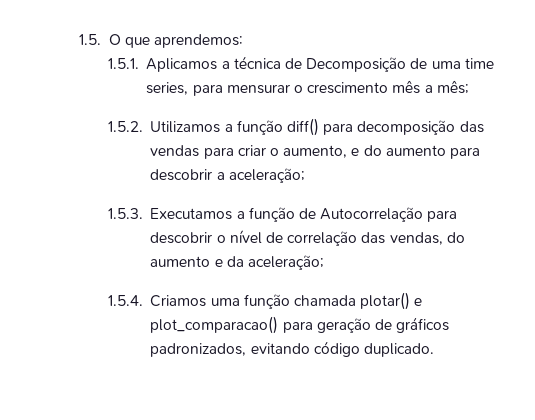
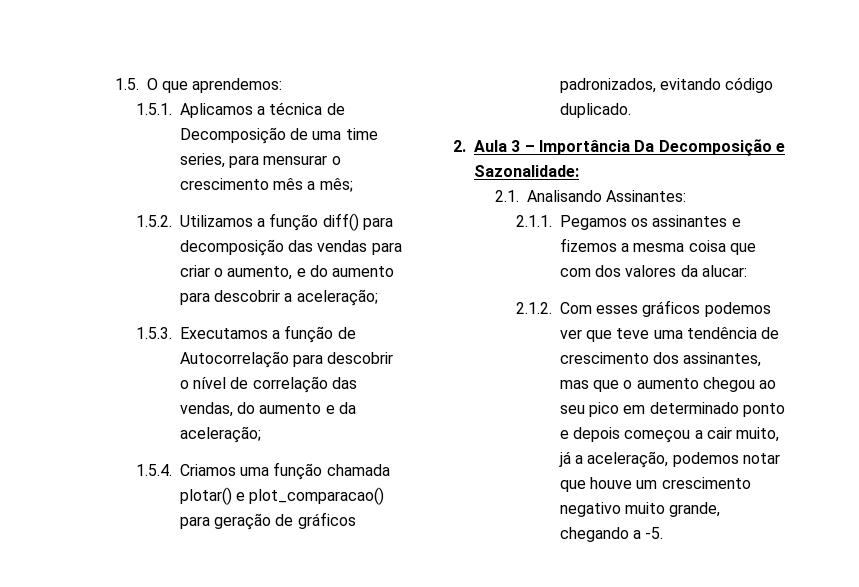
(434, 350) none -> [453,139,785,156] [474,165,579,177] [494,190,687,202] [515,215,741,230] [559,238,756,255] [559,265,747,277] [515,300,771,317] [559,327,780,342] [559,352,762,367] [559,377,777,392] [559,402,785,417] [559,427,780,443] [558,451,780,468] [559,477,751,492] [559,502,721,517] [559,527,664,542] // 2. Aula 3 – Importância Da Decomposição e Sazonalidade: // 2.1. Analisando Assinantes: // 2.1.1. Pegamos os assinantes e fizemos a mesma coisa que com dos valores da alucar: // 2.1.2. Com esses gráficos podemos ver que teve uma tendência de crescimento dos assinantes, mas que o aumento chegou ao seu pico em determinado ponto e depois começou a cair muito, já a aceleração, podemos notar que houve um crescimento negativo muito grande, chegando a -5.

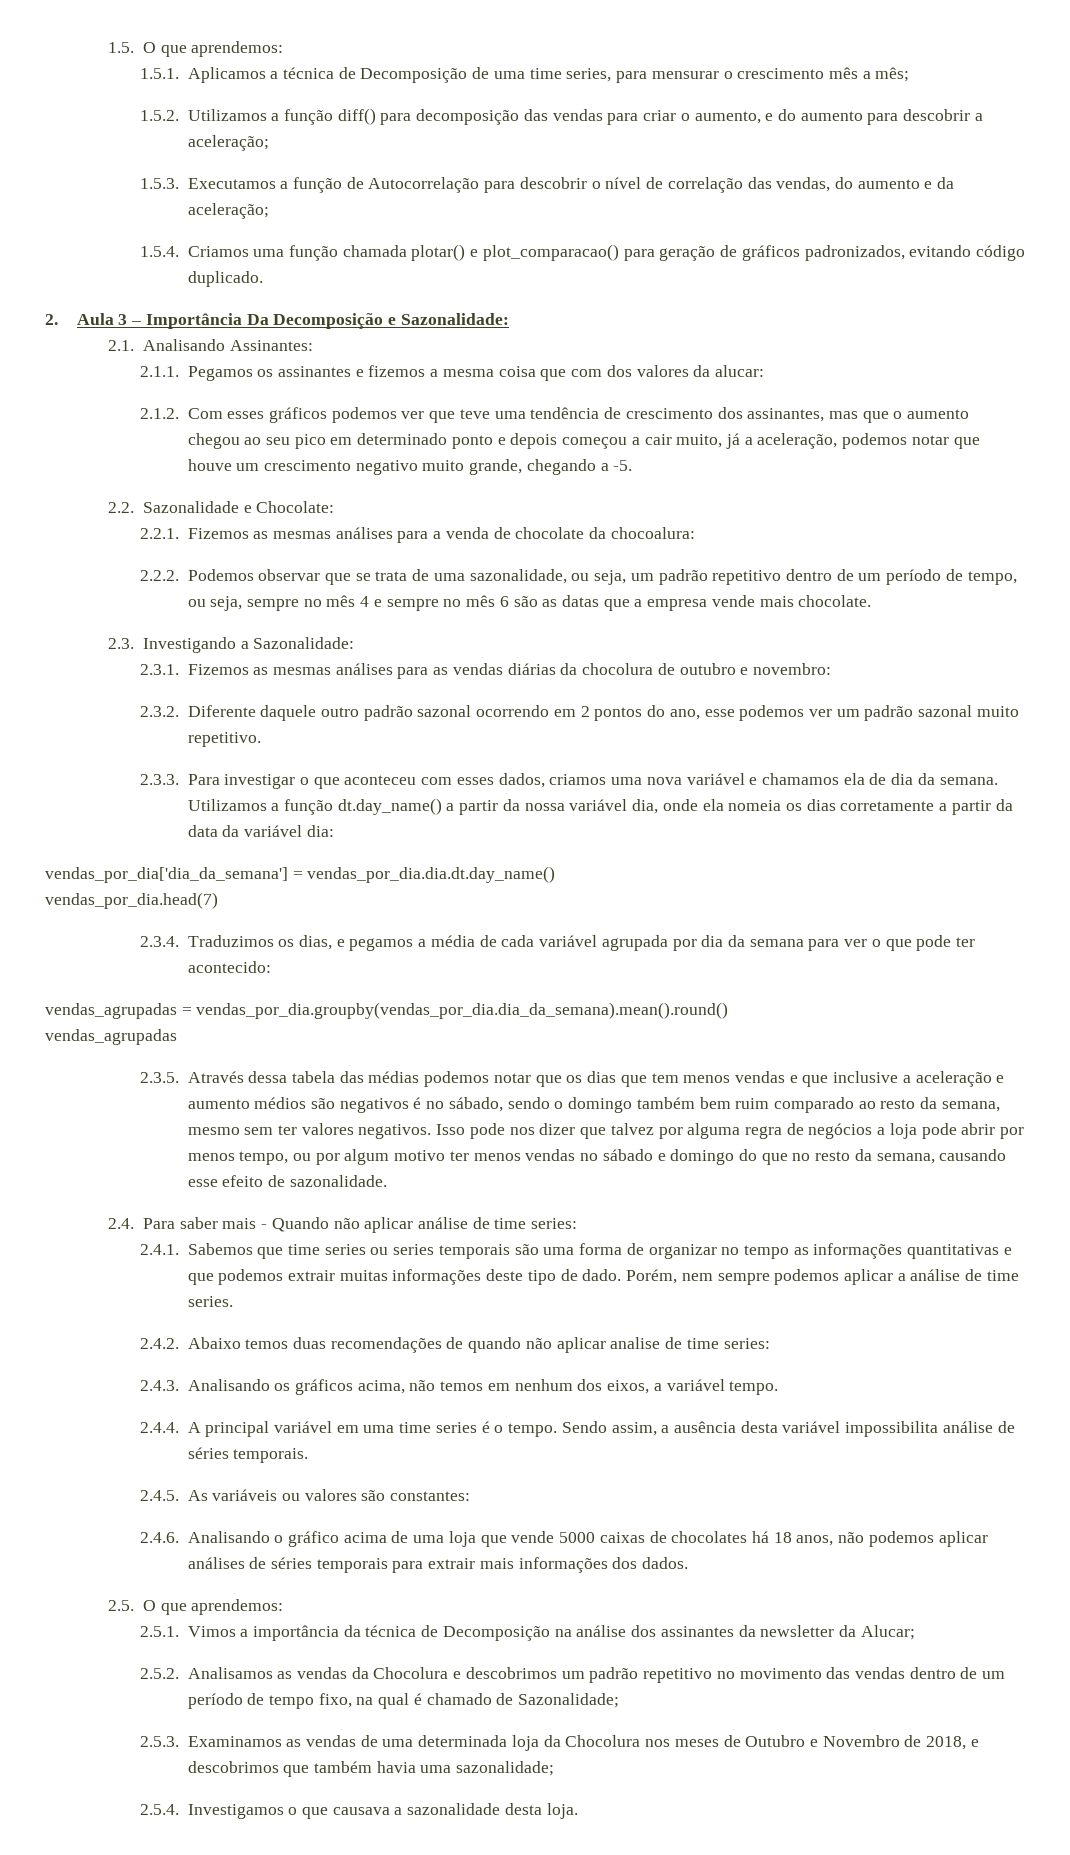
(664, 533) none -> [108,501,335,513] [139,527,695,543] [139,569,1017,585] [187,595,872,611] [108,637,355,653] [139,663,831,679] [139,705,1019,721] [187,732,261,747] [139,773,998,789] [187,798,1013,815] [187,825,334,837] [45,866,556,883] [45,892,218,909] [139,935,976,951] [187,961,271,973] [45,1002,729,1019] [45,1029,177,1045] [139,1071,1005,1087] [187,1097,1000,1113] [187,1123,1025,1139] [187,1149,1007,1165] [187,1175,387,1187] [108,1217,578,1233] [139,1243,1012,1259] [187,1269,1019,1285] [187,1296,233,1307] [139,1337,770,1353] [139,1379,779,1395] [139,1421,1015,1437] [187,1447,309,1463] [139,1489,471,1501] [139,1531,988,1547] [187,1557,689,1573] [108,1599,284,1615] [139,1625,915,1641] [139,1667,1006,1683] [187,1693,620,1709] [139,1735,979,1751] [187,1761,555,1777] [139,1803,578,1819] // 2.2. Sazonalidade e Chocolate: // 2.2.1. Fizemos as mesmas análises para a venda de chocolate da chocoalura: // 2.2.2. Podemos observar que se trata de uma sazonalidade, ou seja, um padrão repetitivo dentro de um período de tempo, ou seja, sempre no mês 4 e sempre no mês 6 são as datas que a empresa vende mais chocolate. // 2.3. Investigando a Sazonalidade: // 2.3.1. Fizemos as mesmas análises para as vendas diárias da chocolura de outubro e novembro: // 2.3.2. Diferente daquele outro padrão sazonal ocorrendo em 2 pontos do ano, esse podemos ver um padrão sazonal muito repetitivo. // 2.3.3. Para investigar o que aconteceu com esses dados, criamos uma nova variável e chamamos ela de dia da semana. Utilizamos a função dt.day_name() a partir da nossa variável dia, onde ela nomeia os dias corretamente a partir da data da variável dia: // vendas_por_dia['dia_da_semana'] = vendas_por_dia.dia.dt.day_name() // vendas_por_dia.head(7) // 2.3.4. Traduzimos os dias, e pegamos a média de cada variável agrupada por dia da semana para ver o que pode ter acontecido: // vendas_agrupadas = vendas_por_dia.groupby(vendas_por_dia.dia_da_semana).mean().round() // vendas_agrupadas // 2.3.5. Através dessa tabela das médias podemos notar que os dias que tem menos vendas e que inclusive a aceleração e aumento médios são negativos é no sábado, sendo o domingo também bem ruim comparado ao resto da semana, mesmo sem ter valores negativos. Isso pode nos dizer que talvez por alguma regra de negócios a loja pode abrir por menos tempo, ou por algum motivo ter menos vendas no sábado e domingo do que no resto da semana, causando esse efeito de sazonalidade. // 2.4. Para saber mais - Quando não aplicar análise de time series: // 2.4.1. Sabemos que time series ou series temporais são uma forma de organizar no tempo as informações quantitativas e que podemos extrair muitas informações deste tipo de dado. Porém, nem sempre podemos aplicar a análise de time series. // 2.4.2. Abaixo temos duas recomendações de quando não aplicar analise de time series: // 2.4.3. Analisando os gráficos acima, não temos em nenhum dos eixos, a variável tempo. // 2.4.4. A principal variável em uma time series é o tempo. Sendo assim, a ausência desta variável impossibilita análise de séries temporais. // 2.4.5. As variáveis ou valores são constantes: // 2.4.6. Analisando o gráfico acima de uma loja que vende 5000 caixas de chocolates há 18 anos, não podemos aplicar análises de séries temporais para extrair mais informações dos dados. // 2.5. O que aprendemos: // 2.5.1. Vimos a importância da técnica de Decomposição na análise dos assinantes da newsletter da Alucar; // 2.5.2. Analisamos as vendas da Chocolura e descobrimos um padrão repetitivo no movimento das vendas dentro de um período de tempo fixo, na qual é chamado de Sazonalidade; // 2.5.3. Examinamos as vendas de uma determinada loja da Chocolura nos meses de Outubro e Novembro de 2018, e descobrimos que também havia uma sazonalidade; // 2.5.4. Investigamos o que causava a sazonalidade desta loja.

